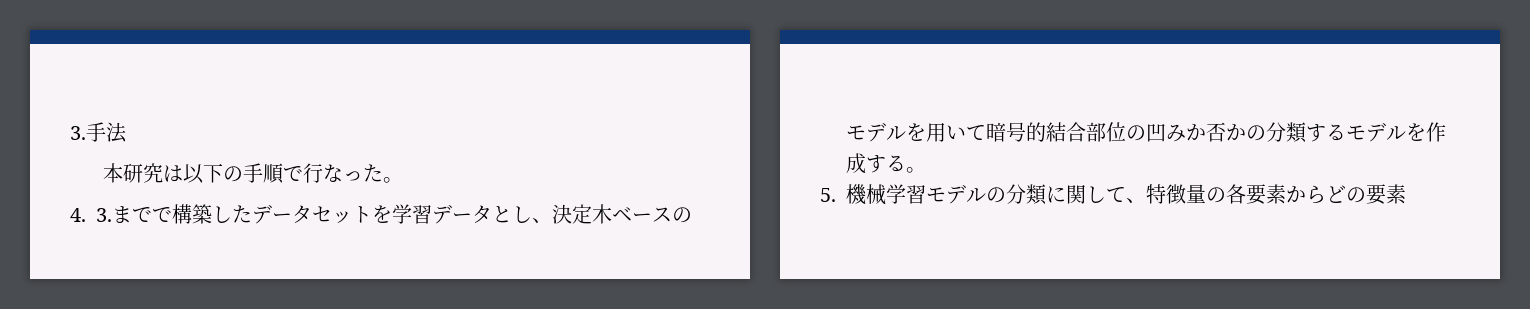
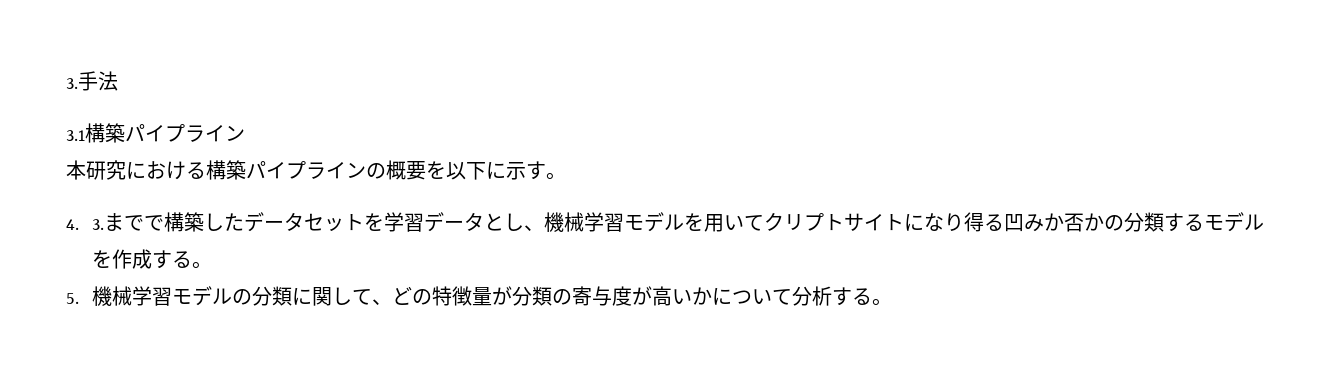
[102,163,383,184] 本研究は以下の手順で行なった -> [66,123,245,143] [66,160,546,180] 3.1構築パイプライン // 本研究における構築パイプラインの概要を以下に示す
[552,204,692,224] [846,122,1146,142] 決定木ベースのモデルを用いて暗号的結合部位の -> [543,212,1004,232] 機械学習モデルを用いてクリプトサイトになり得る
[1146,184,1406,205] 特徴量の各要素からどの要素 -> [391,286,892,306] どの特徴量が分類の寄与度が高いかについて分析する。

